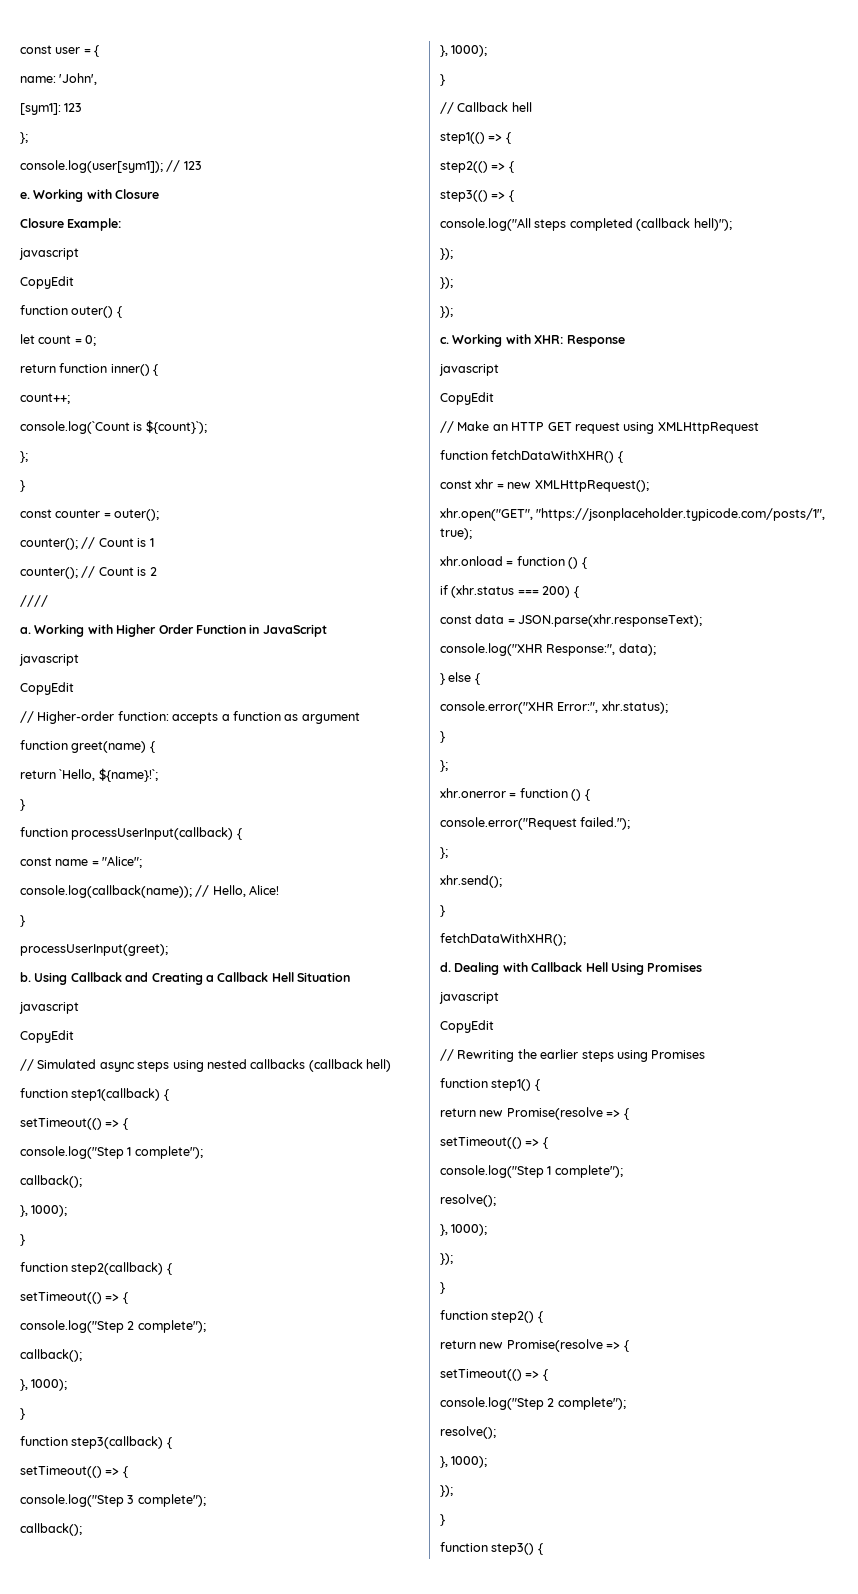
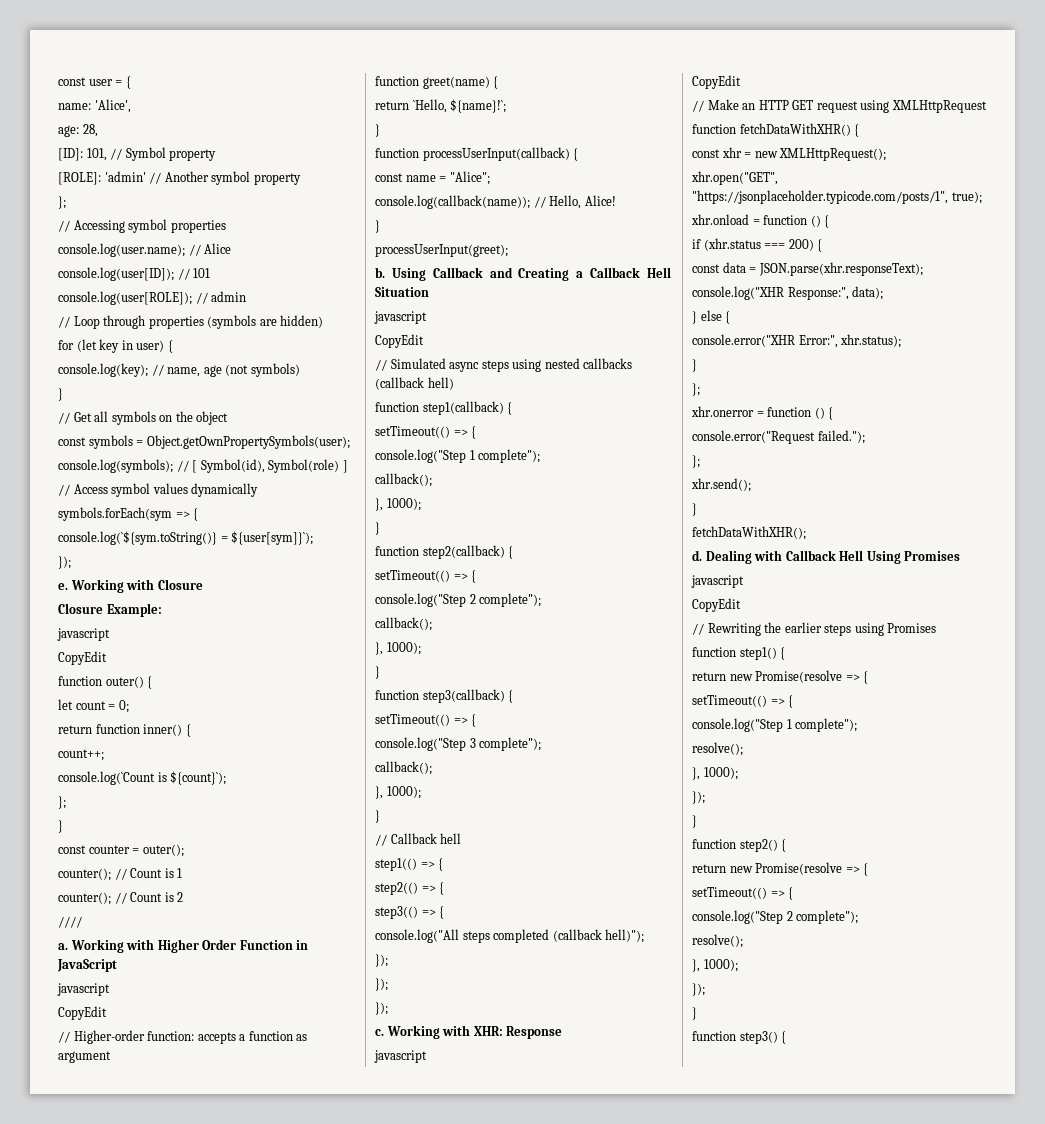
[59,73,98,85] [20,103,83,115] [20,132,28,144] [20,160,202,173] 'John', // [sym1]: 123 // }; // console.log(user[sym1]); // 123 -> [94,99,131,113] [58,124,98,137] [58,147,217,161] [58,171,301,185] [58,196,66,209] [58,219,226,233] [58,243,232,257] [58,267,211,281] [58,291,247,305] [58,315,324,329] [58,339,173,353] [58,363,300,377] [58,388,63,401] [58,411,229,425] [58,435,350,449] [58,459,348,473] [58,483,259,497] [58,507,199,521] [58,531,314,545] [58,556,71,569] 'Alice', // age: 28, // [ID]: 101, // Symbol property // [ROLE]: 'admin' // Another symbol property // }; // // Accessing symbol properties // console.log(user.name); // Alice // console.log(user[ID]); // 101 // console.log(user[ROLE]); // admin // // Loop through properties (symbols are hidden) // for (let key in user) { // console.log(key); // name, age (not symbols) // } // // Get all symbols on the object // const symbols = Object.getOwnPropertySymbols(user); // console.log(symbols); // [ Symbol(id), Symbol(role) ] // // Access symbol values dynamically // symbols.forEach(sym => { // console.log(`${sym.toString()} = ${user[sym]}`); // });

